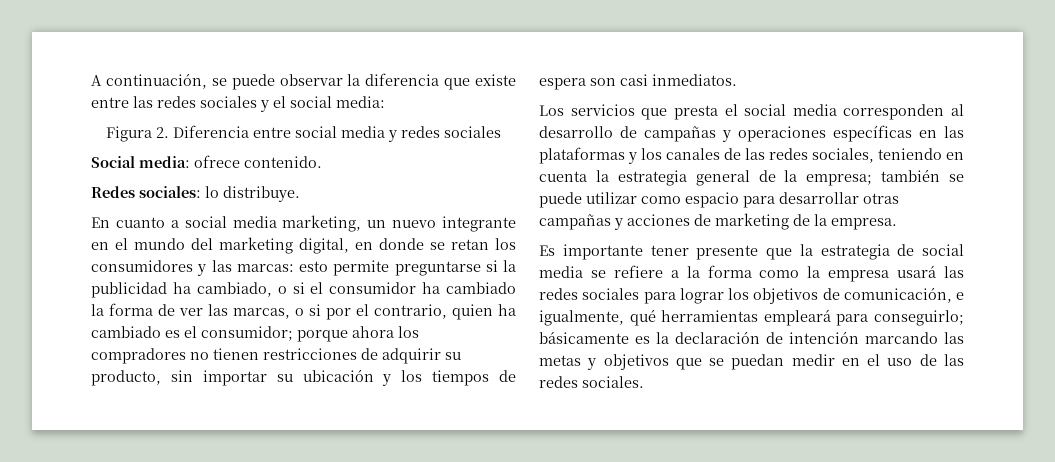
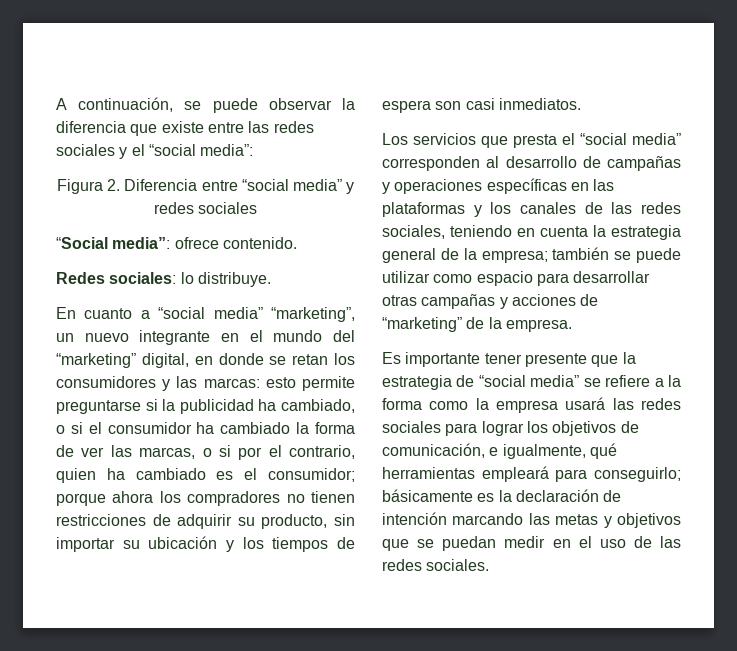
[290,96,385,108] social media: -> [148,144,254,156] “social media”:
[295,126,385,138] social media -> [241,179,343,191] “social media”
[91,156,190,168] Social media: -> [56,237,171,249] “Social media”:
[184,215,362,232] social media marketing, -> [158,307,355,322] “social media” “marketing”,
[219,237,293,254] marketing -> [56,353,136,368] “marketing”
[744,104,837,116] social media -> [580,133,681,145] “social media”
[715,213,789,230] marketing -> [382,317,462,332] “marketing”
[922,244,964,256] [539,266,583,278] social media -> [478,375,580,387] “social media”

